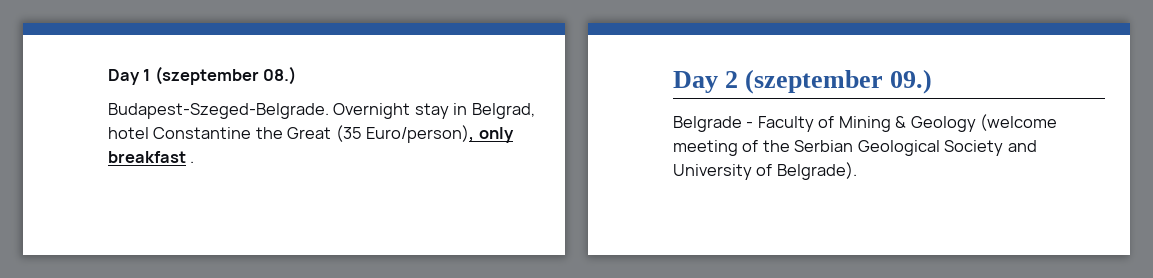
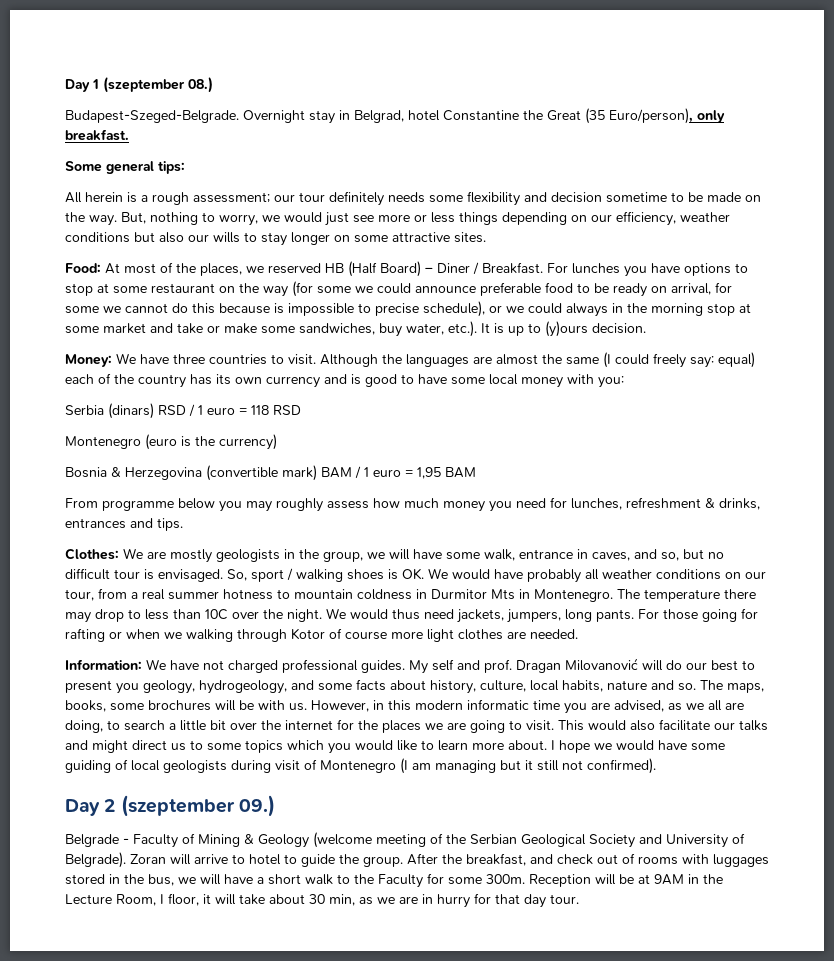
[108,151,195,163] breakfast . -> [65,129,129,141] [65,161,185,174] [65,191,761,206] [65,211,730,226] [65,232,486,246] [65,261,748,277] [65,281,732,297] [65,301,751,317] [65,321,646,337] [65,352,755,368] [65,373,624,388] [65,403,301,419] [65,434,277,450] [65,465,476,481] [65,497,760,512] [65,518,183,531] [65,548,724,563] [65,568,766,583] [65,588,756,602] [65,608,758,623] [65,628,578,642] [65,658,755,674] [65,679,764,694] [65,699,744,714] [65,719,768,733] [65,740,725,754] [65,758,656,774] breakfast. // Some general tips: // All herein is a rough assessment; our tour definitely needs some flexibility and decision sometime to be made on the way. But, nothing to worry, we would just see more or less things depending on our efficiency, weather conditions but also our wills to stay longer on some attractive sites. // Food: At most of the places, we reserved HB (Half Board) – Diner / Breakfast. For lunches you have options to stop at some restaurant on the way (for some we could announce preferable food to be ready on arrival, for some we cannot do this because is impossible to precise schedule), or we could always in the morning stop at some market and take or make some sandwiches, buy water, etc.). It is up to (y)ours decision. // Money: We have three countries to visit. Although the languages are almost the same (I could freely say: equal) each of the country has its own currency and is good to have some local money with you: // Serbia (dinars) RSD / 1 euro = 118 RSD // Montenegro (euro is the currency) // Bosnia & Herzegovina (convertible mark) BAM / 1 euro = 1,95 BAM // From programme below you may roughly assess how much money you need for lunches, refreshment & drinks, entrances and tips. // Clothes: We are mostly geologists in the group, we will have some walk, entrance in caves, and so, but no difficult tour is envisaged. So, sport / walking shoes is OK. We would have probably all weather conditions on our tour, from a real summer hotness to mountain coldness in Durmitor Mts in Montenegro. The temperature there may drop to less than 10C over the night. We would thus need jackets, jumpers, long pants. For those going for rafting or when we walking through Kotor of course more light clothes are needed. // Information: We have not charged professional guides. My self and prof. Dragan Milovanović will do our best to present you geology, hydrogeology, and some facts about history, culture, local habits, nature and so. The maps, books, some brochures will be with us. However, in this modern informatic time you are advised, as we all are doing, to search a little bit over the internet for the places we are going to visit. This would also facilitate our talks and might direct us to some topics which you would like to learn more about. I hope we would have some guiding of local geologists during visit of Montenegro (I am managing but it still not confirmed).
(857, 171) none -> [130,853,769,867] [65,873,723,888] [65,893,579,908] Zoran will arrive to hotel to guide the group. After the breakfast, and check out of rooms with luggages stored in the bus, we will have a short walk to the Faculty for some 300m. Reception will be at 9AM in the Lecture Room, I floor, it will take about 30 min, as we are in hurry for that day tour.

